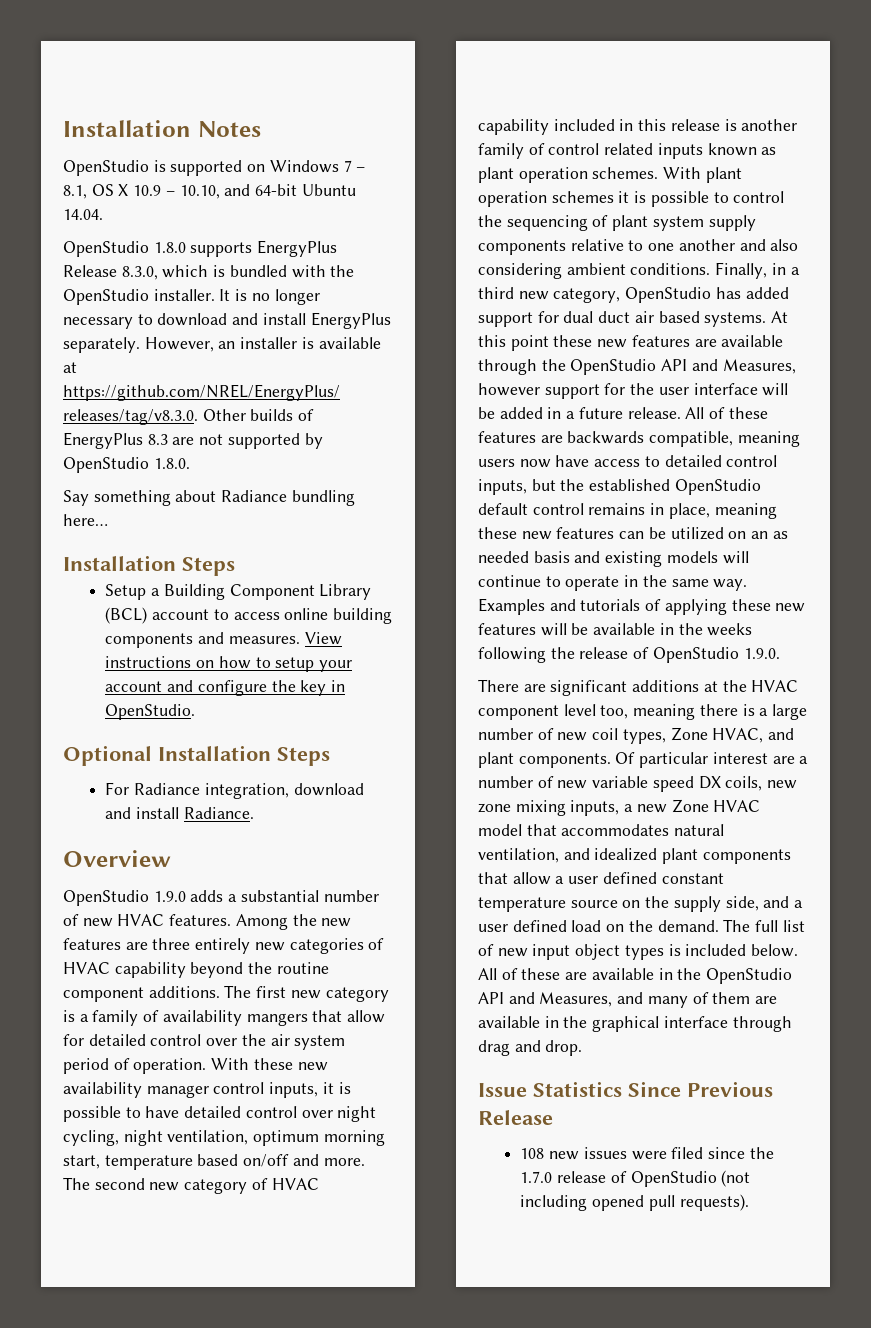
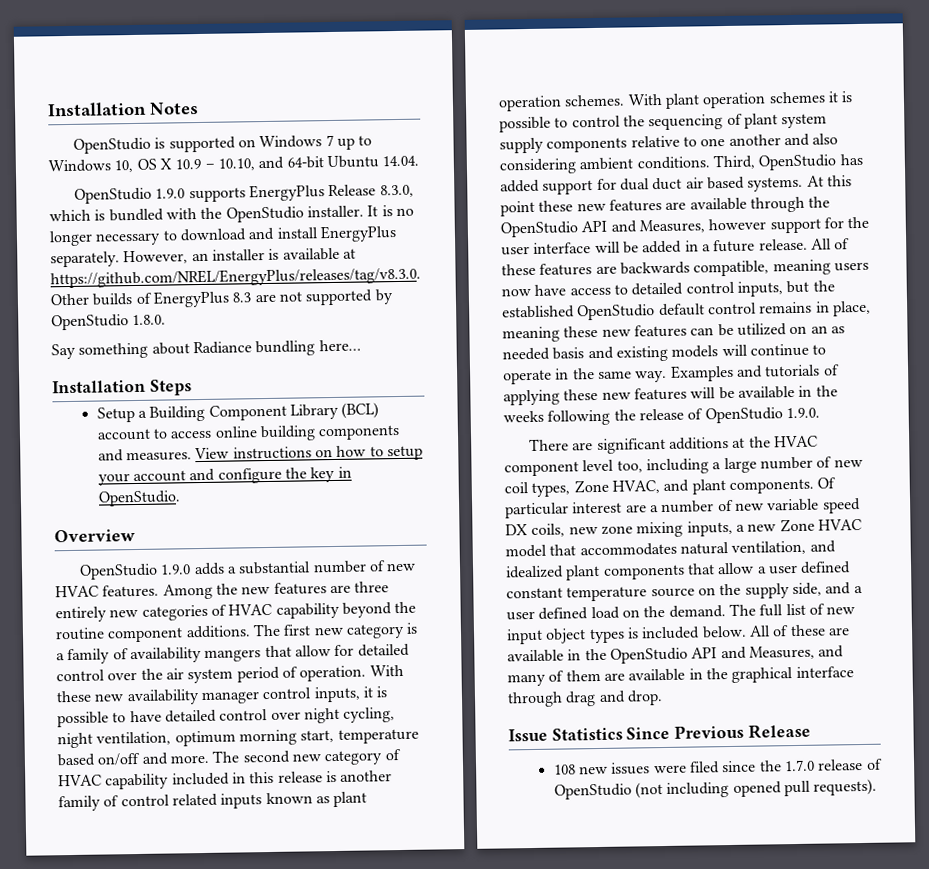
[356,167,366,172] [63,185,87,199] – 8.1, -> [336,135,373,150] [48,159,134,173] up to Windows 10,
[153,242,186,253] 1.8.0 -> [155,188,186,199] 1.9.0
[63,745,330,766] [105,782,364,799] [105,807,254,819] // Optional Installation Steps // For Radiance integration, download and install Radiance. -> (181, 498) none
[715,262,800,279] [478,287,621,303] Finally, in a third new category, -> [712,154,755,170] Third,
[633,704,755,720] meaning there is -> [645,458,709,475] including

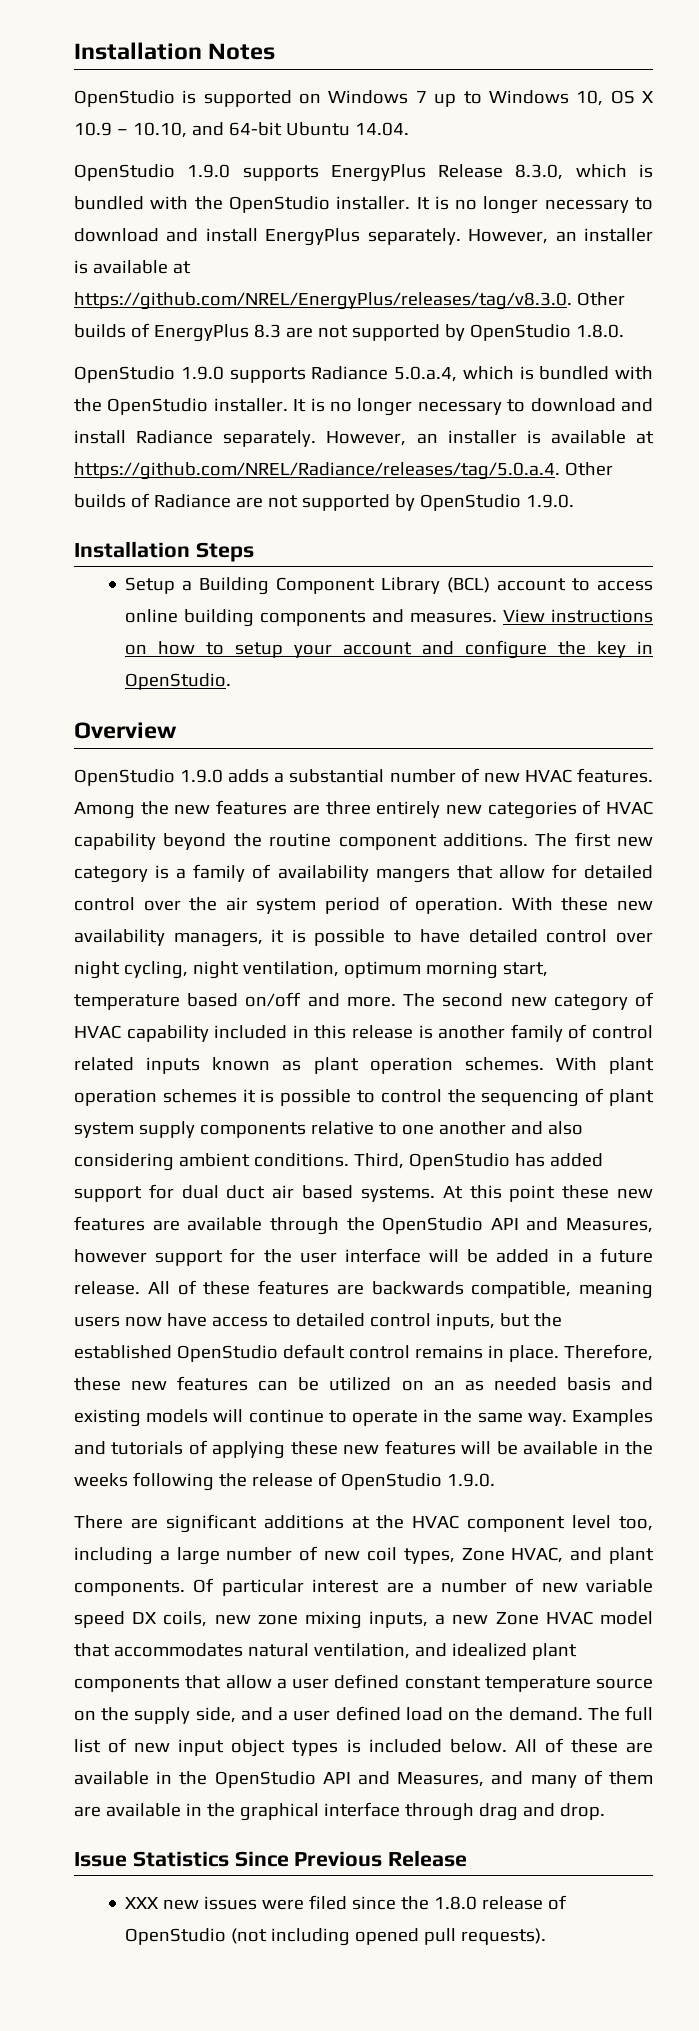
[51,339,361,360] Say something about Radiance bundling here… -> [74,366,653,383] [74,398,653,416] [74,430,654,447] [74,462,613,480] [74,493,574,511] OpenStudio 1.9.0 supports Radiance 5.0.a.4, which is bundled with the OpenStudio installer. It is no longer necessary to download and install Radiance separately. However, an installer is available at https://github.com/NREL/Radiance/releases/tag/5.0.a.4. Other builds of Radiance are not supported by OpenStudio 1.9.0.
[200,686,361,705] manager control inputs, -> [173,932,263,947] managers,
[832,300,871,317] [502,326,560,343] place, meaning -> [509,1344,653,1362] place. Therefore,
[553,764,576,775] 108 -> [125,1897,160,1909] XXX
[783,759,815,772] 1.7.0 -> [434,1896,478,1910] 1.8.0

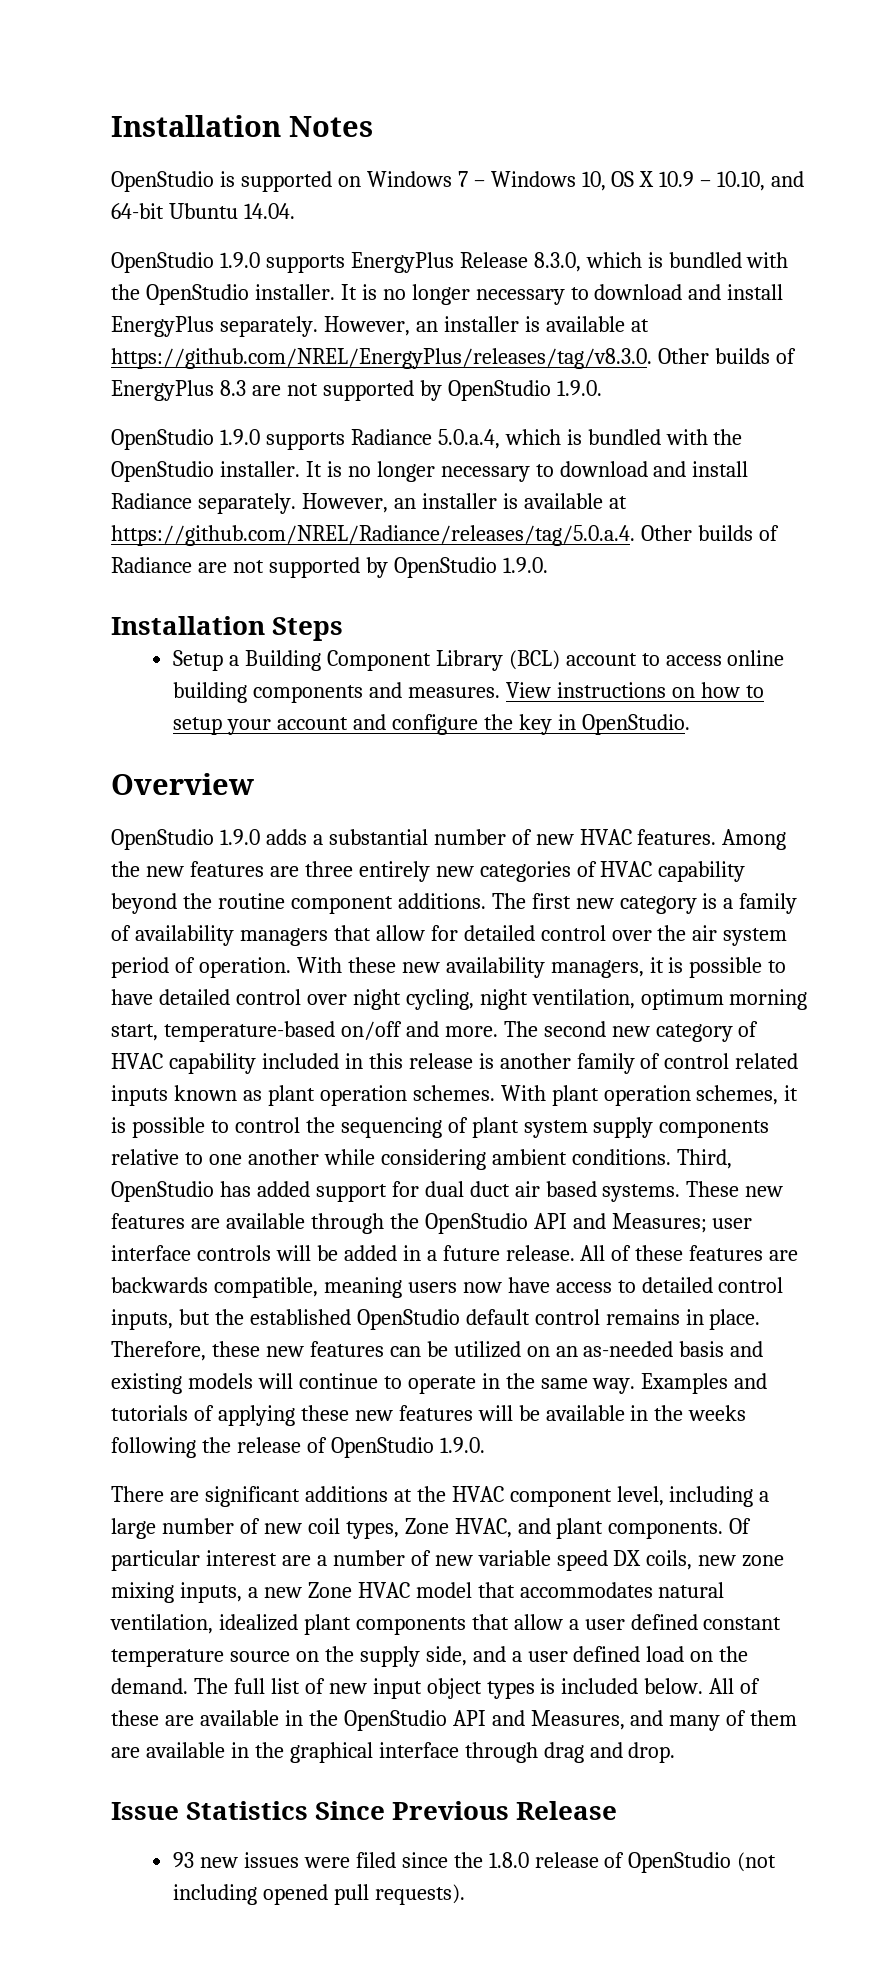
[434,91,482,107] up to -> [473,180,485,187] –
[575,324,624,338] 1.8.0. -> [556,380,602,396] 1.9.0.
[375,868,450,883] mangers -> [239,928,328,946] managers
[74,993,239,1010] temperature based -> [163,1021,335,1042] temperature-based
[162,1089,237,1103] schemes -> [696,1085,779,1105] schemes,
[510,1121,583,1135] and also -> [323,1149,375,1165] while
[442,1185,610,1202] At this point these -> [686,1181,740,1197] These
[566,1218,653,1233] [74,1248,292,1266] Measures, however support for the -> [611,1213,707,1233] Measures;
(421, 1255) none -> [196,1245,271,1261] controls
[464,1377,557,1391] as needed -> [583,1341,674,1357] as-needed
[572,1515,653,1531] level too, -> [616,1486,664,1506] level,
[414,1643,447,1657] and -> (213, 1624) none
[125,1897,160,1909] XXX -> [172,1852,194,1868] 93

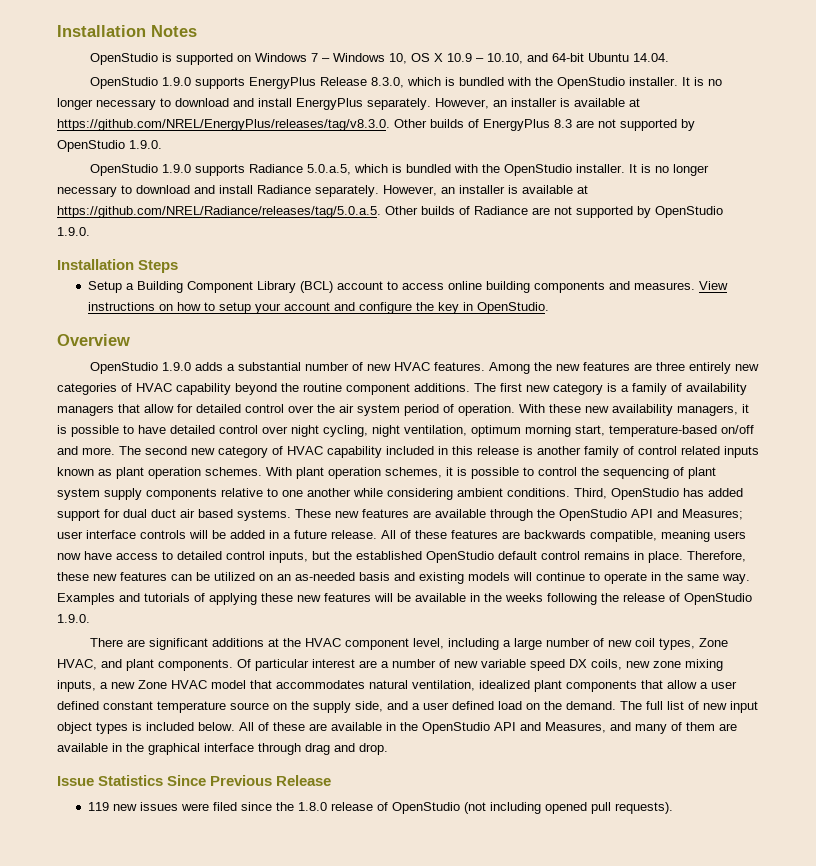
[437,429,500,449] 5.0.a.4, -> [307,164,352,175] 5.0.a.5,
[111,525,635,546] https://github.com/NREL/Radiance/releases/tag/5.0.a.4. -> [57,206,381,218] https://github.com/NREL/Radiance/releases/tag/5.0.a.5.
[172,1852,194,1868] 93 -> [87,802,109,811] 119

